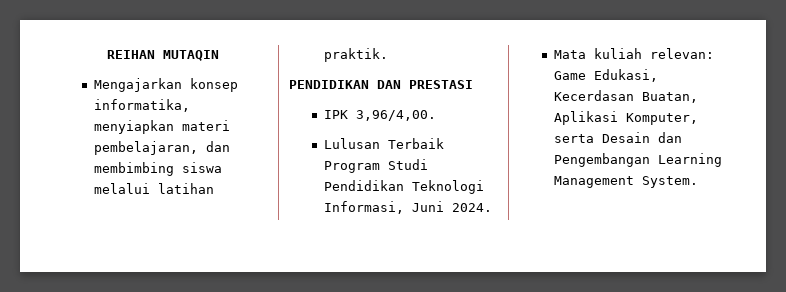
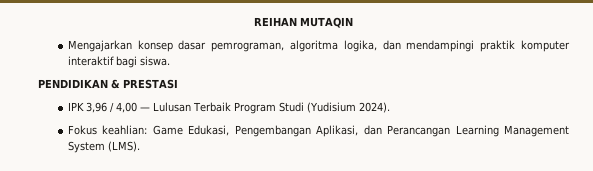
[93,99,190,112] [93,120,230,134] [93,141,230,155] [93,162,222,176] [93,183,214,194] [323,48,388,62] informatika, menyiapkan materi pembelajaran, dan membimbing siswa melalui latihan praktik. -> [178,40,571,52] [67,56,170,68] dasar pemrograman, algoritma logika, dan mendampingi praktik komputer interaktif bagi siswa.
[377,80,401,89] DAN -> [111,79,120,89] &
[355,110,436,121] [323,138,444,149] [323,159,428,173] [323,180,484,194] [323,201,492,214] [553,48,714,59] [553,69,658,82] [553,90,698,103] [553,111,698,125] [553,132,682,143] [553,153,722,167] [553,176,698,188] 3,96/4,00. // Lulusan Terbaik Program Studi Pendidikan Teknologi Informasi, Juni 2024. // Mata kuliah relevan: Game Edukasi, Kecerdasan Buatan, Aplikasi Komputer, serta Desain dan Pengembangan Learning Management System. -> [85,102,390,114] [67,125,569,137] [67,141,140,153] 3,96 / 4,00 — Lulusan Terbaik Program Studi (Yudisium 2024). // Fokus keahlian: Game Edukasi, Pengembangan Aplikasi, dan Perancangan Learning Management System (LMS).

